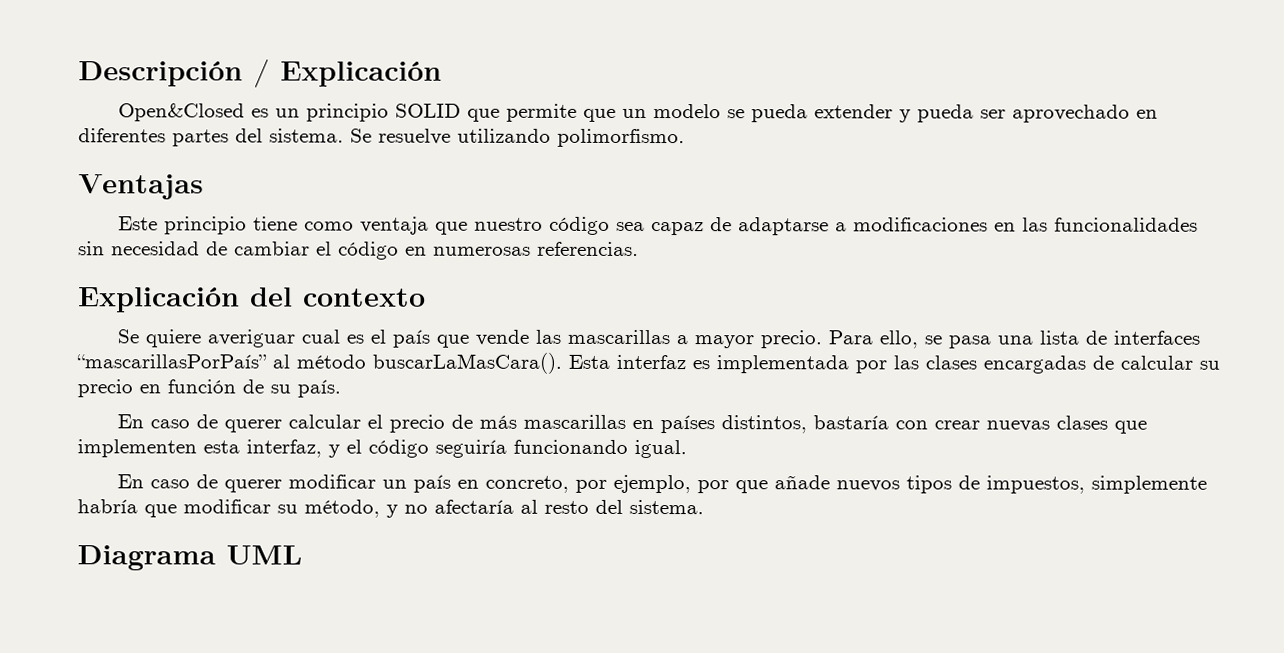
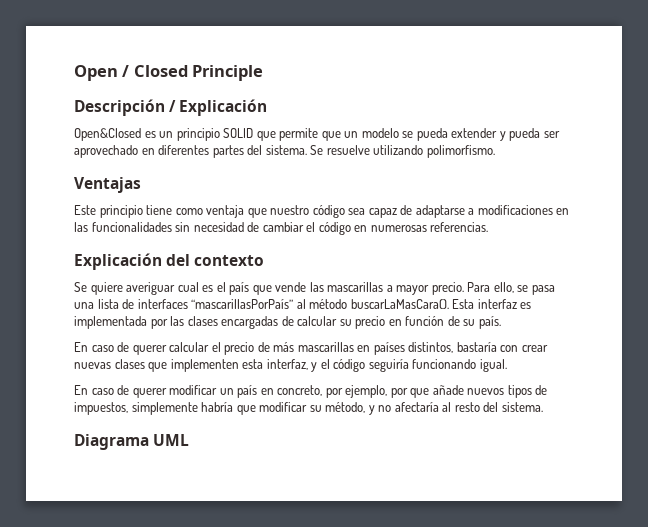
(78, 74) none -> [74,65,264,81] Open / Closed Principle //

